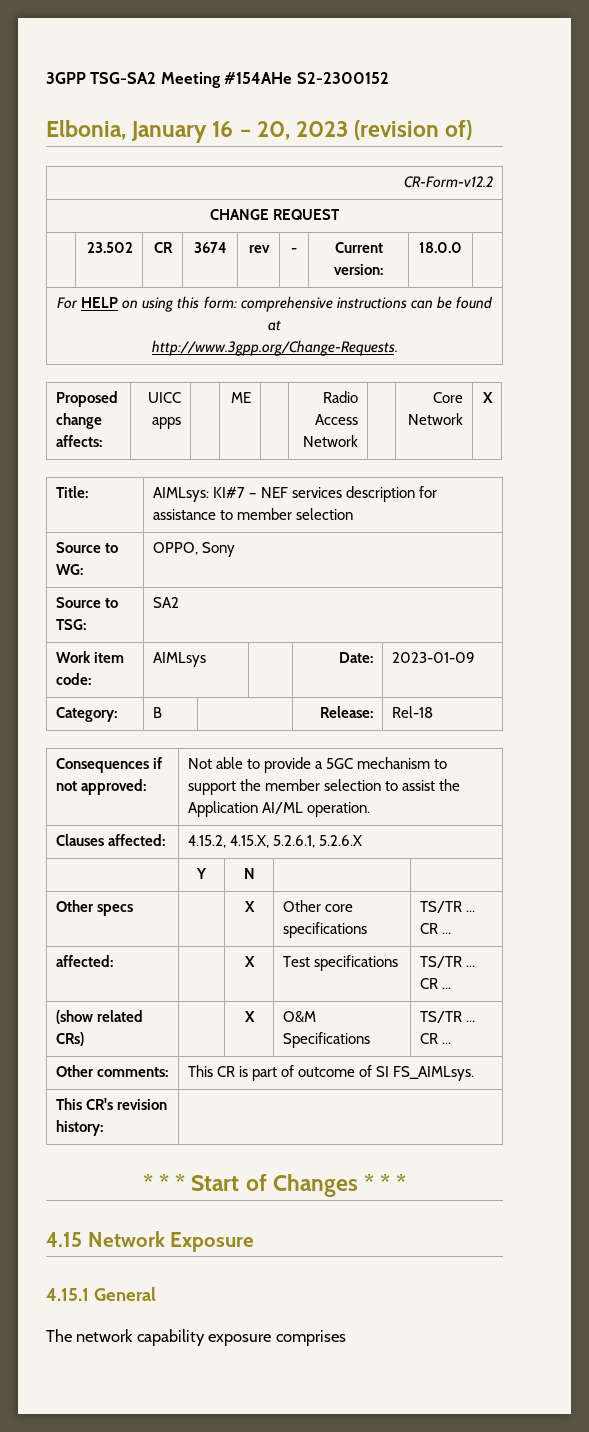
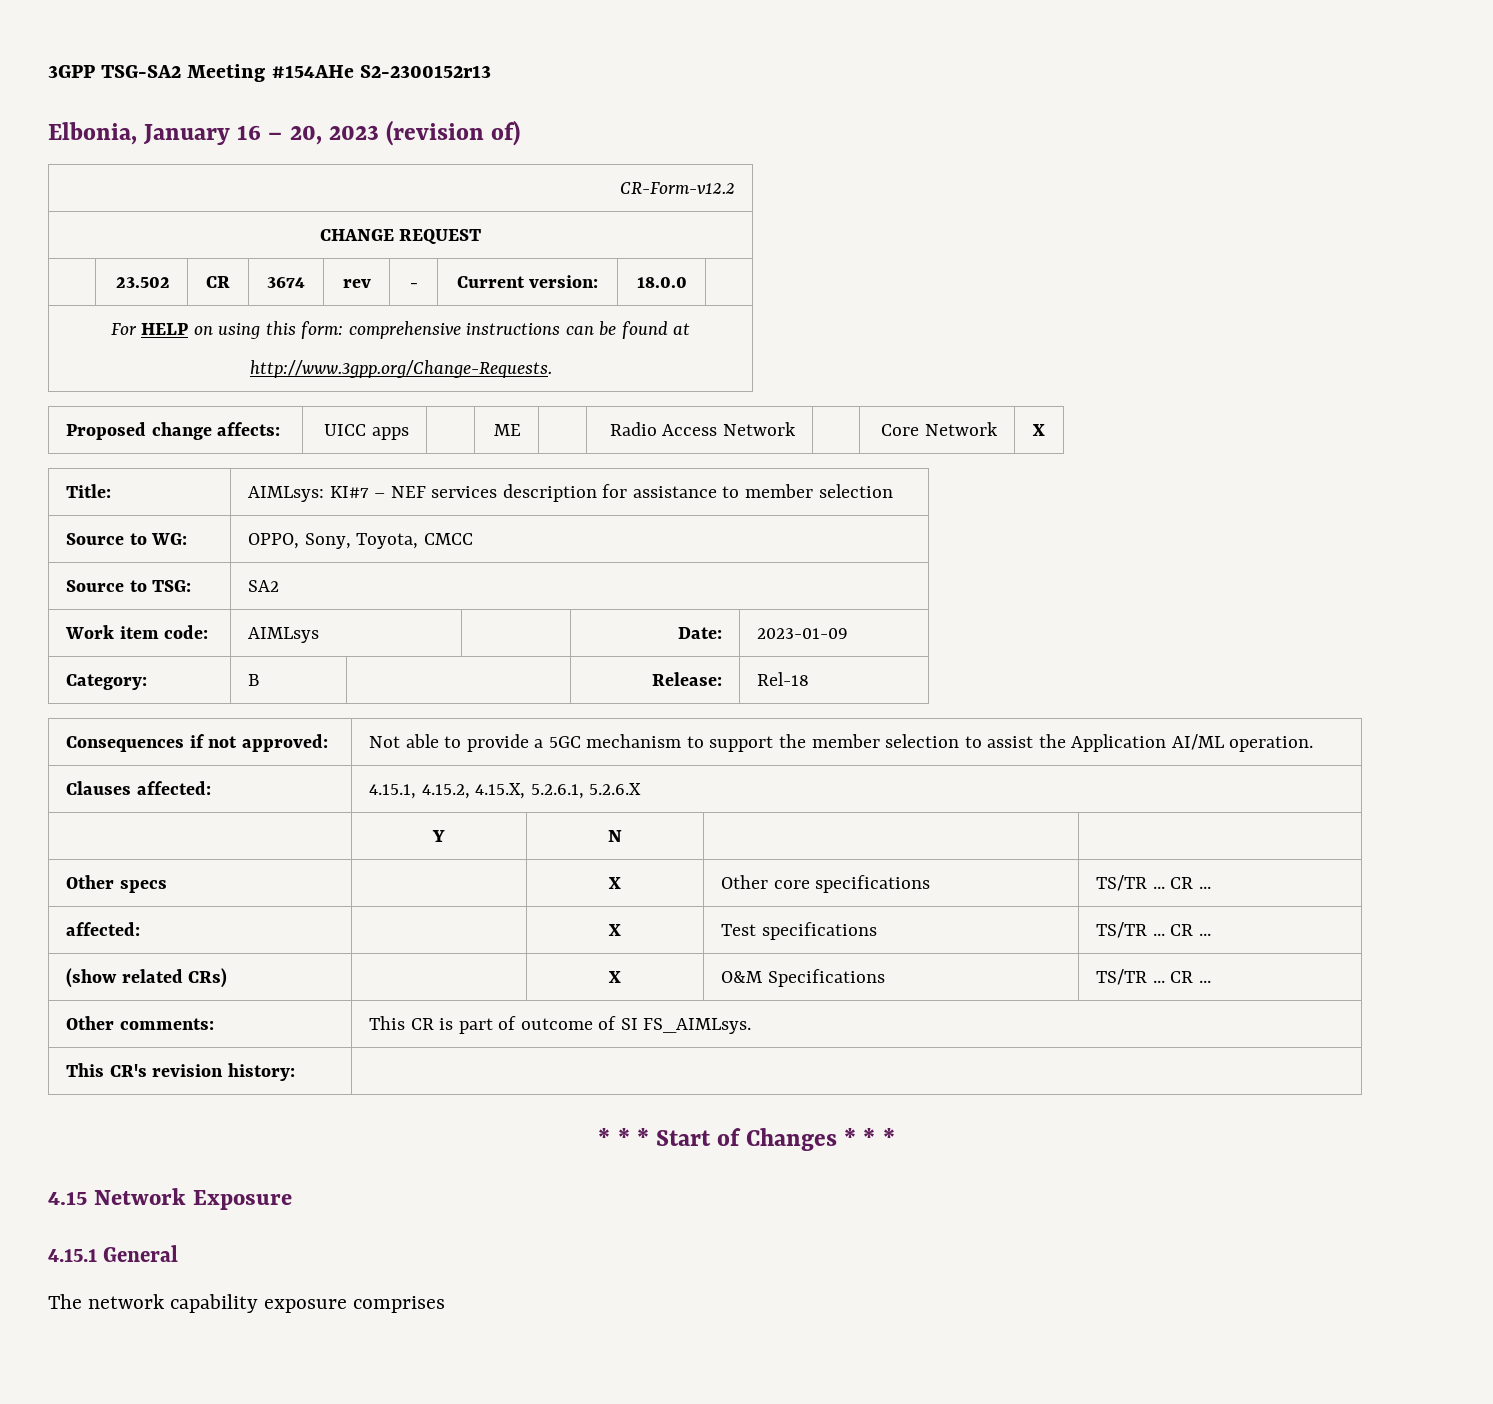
[296,72,389,84] S2-2300152 -> [359,65,491,78] S2-2300152r13
[202,542,236,557] Sony -> [304,533,473,549] Sony, Toyota, CMCC
(166, 840) none -> [369,784,417,799] 4.15.1,

